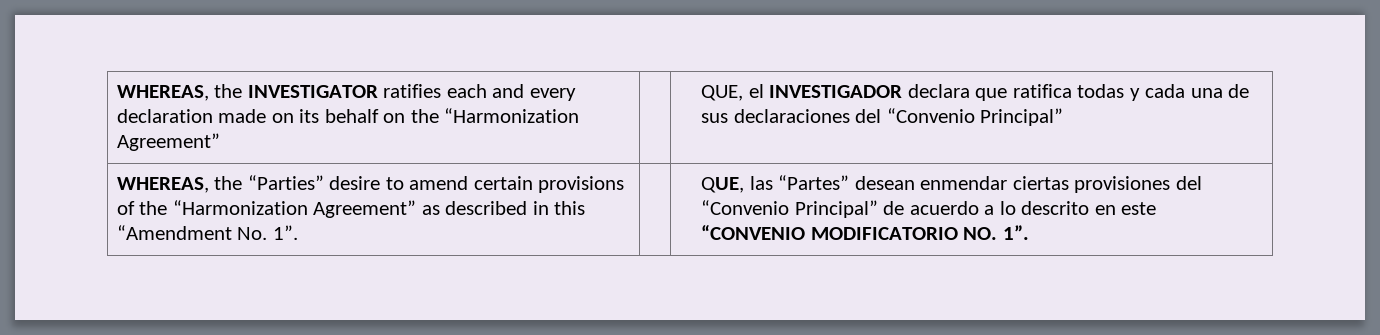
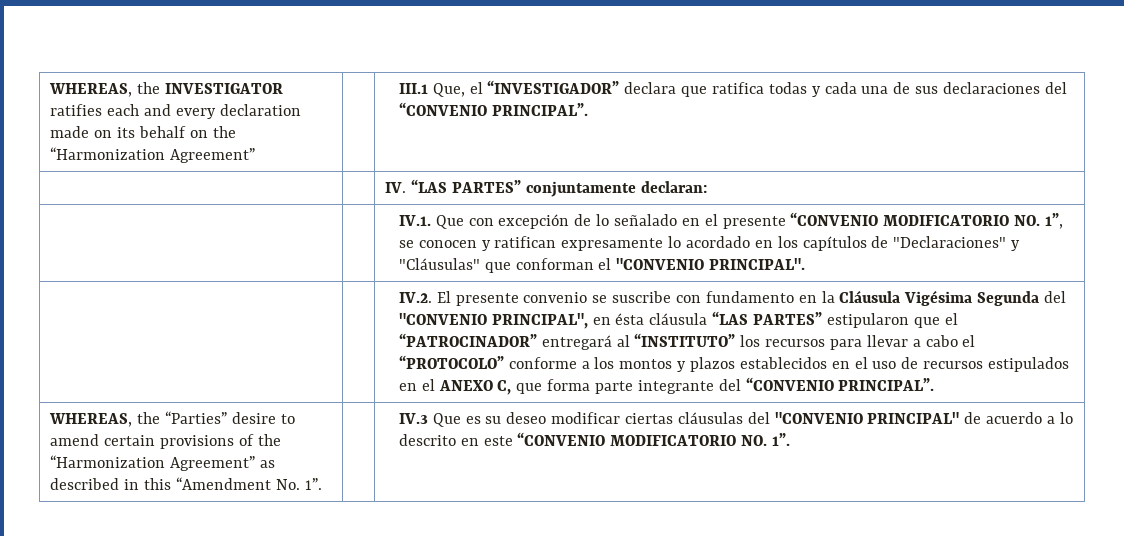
[701,84,903,101] QUE, el INVESTIGADOR -> [398,80,620,97] III.1 Que, el “INVESTIGADOR”
[886,108,1064,126] “Convenio Principal” -> [398,102,588,116] [385,179,707,197] [398,212,1064,229] [398,236,1021,251] [398,258,806,273] [398,290,1067,306] [398,311,958,329] [398,333,976,350] [398,355,1070,372] [398,377,935,395] “CONVENIO PRINCIPAL”. // | | IV. “LAS PARTES” conjuntamente declaran: // | | IV.1. Que con excepción de lo señalado en el presente “CONVENIO MODIFICATORIO NO. 1”, se conocen y ratifican expresamente lo acordado en los capítulos de "Declaraciones" y "Cláusulas" que conforman el "CONVENIO PRINCIPAL". // | | IV.2. El presente convenio se suscribe con fundamento en la Cláusula Vigésima Segunda del "CONVENIO PRINCIPAL", en ésta cláusula “LAS PARTES” estipularon que el “PATROCINADOR” entregará al “INSTITUTO” los recursos para llevar a cabo el “PROTOCOLO” conforme a los montos y plazos establecidos en el uso de recursos estipulados en el ANEXO C, que forma parte integrante del “CONVENIO PRINCIPAL”.
[701,175,1202,193] [701,200,878,218] QUE, las “Partes” desean enmendar ciertas provisiones del “Convenio Principal” -> [398,412,960,427] IV.3 Que es su deseo modificar ciertas cláusulas del "CONVENIO PRINCIPAL"

